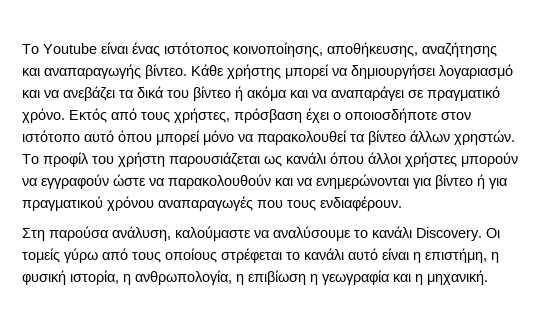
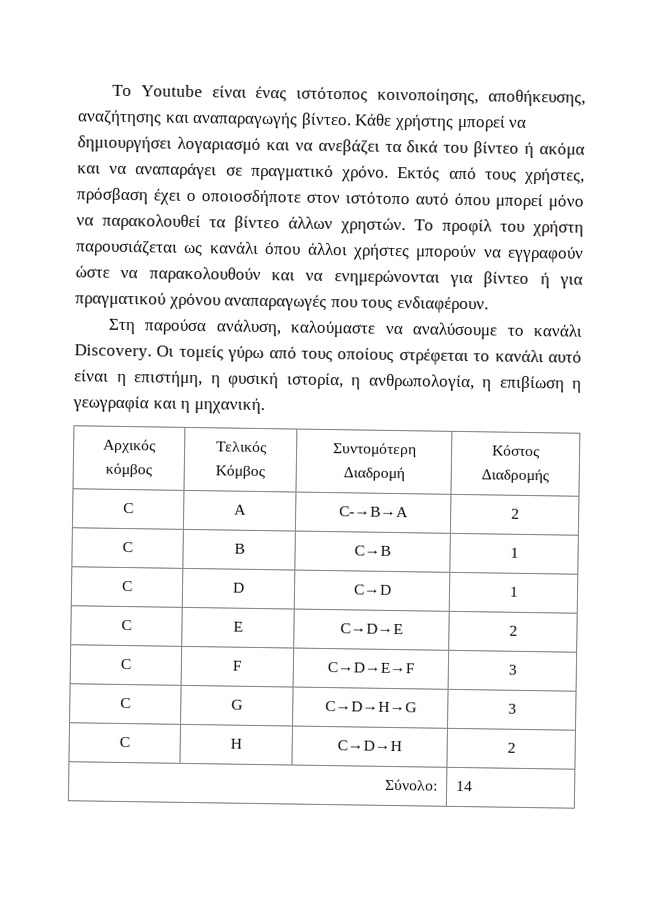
(488, 277) none -> [103,438,156,454] [105,462,152,478] [215,440,267,456] [215,464,265,480] [332,442,417,458] [342,466,405,482] [491,444,540,460] [481,468,549,484] [123,502,134,514] [234,504,247,515] [339,506,409,518] [510,508,520,519] [122,541,133,553] [233,543,245,554] [354,545,391,556] [509,547,519,558] [121,580,133,592] [232,582,245,593] [352,584,392,595] [508,586,519,597] [121,619,132,631] [233,621,243,632] [340,623,403,635] [508,625,518,636] [120,658,131,670] [232,660,242,671] [326,662,415,674] [507,664,517,675] [120,697,131,709] [231,699,243,710] [324,700,417,713] [507,703,517,714] [119,736,130,748] [230,738,242,749] [337,740,402,752] [506,742,516,753] [384,778,438,791] [456,780,474,792] // Αρχικός κόμβος | Τελικός Κόμβος | Συντομότερη Διαδρομή | Κόστος Διαδρομής // C | A | C-→B→A | 2 // C | B | C→B | 1 // C | D | C→D | 1 // C | E | C→D→E | 2 // C | F | C→D→E→F | 3 // C | G | C→D→H→G | 3 // C | H | C→D→H | 2 // Σύνολο: | 14

